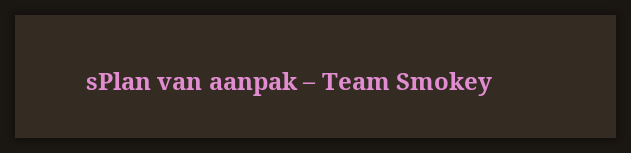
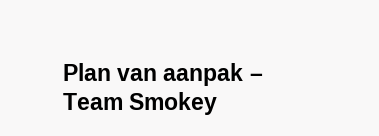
[86,72,151,90] sPlan -> [63,63,111,81] Plan

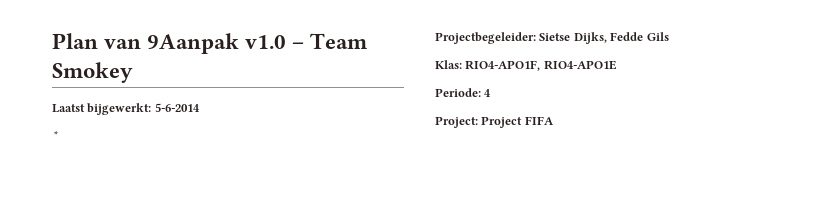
[163,63,244,86] aanpak -> [147,33,287,54] 9Aanpak v1.0
(218, 103) none -> [52,103,200,115] [52,131,58,140] [435,32,669,44] [435,60,617,71] [435,88,492,97] [435,116,554,128] // Laatst bijgewerkt: 5-6-2014 // * // Projectbegeleider: Sietse Dijks, Fedde Gils // Klas: RIO4-APO1F, RIO4-APO1E // Periode: 4 // Project: Project FIFA

